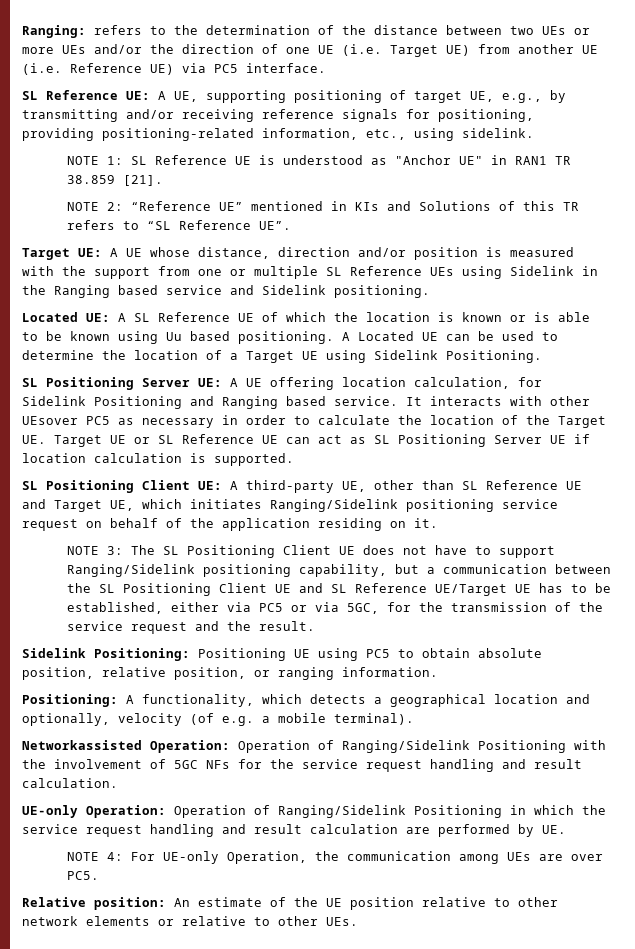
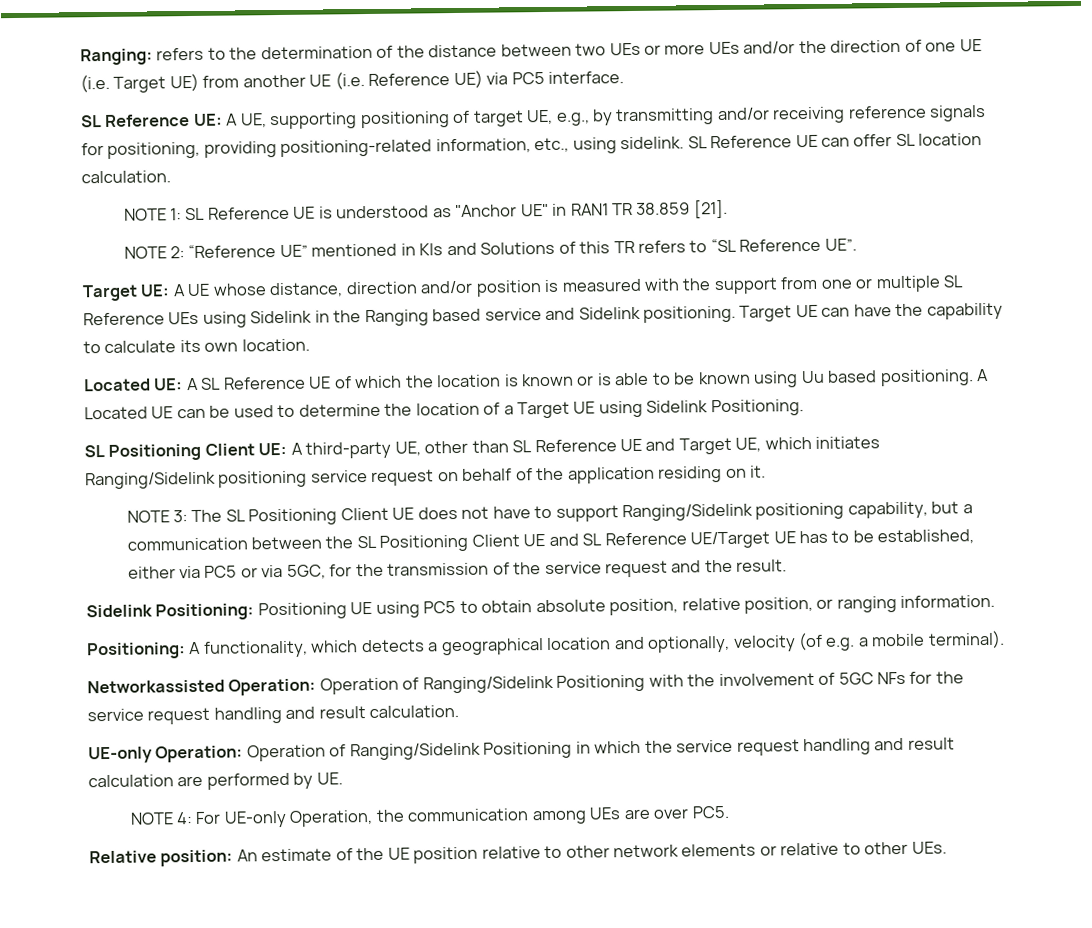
(534, 133) none -> [687,133,983,149] [81,170,171,184] SL Reference UE can offer SL location calculation.
(430, 291) none -> [739,302,1003,322] [83,338,310,354] Target UE can have the capability to calculate its own location.
[22,377,542,390] [22,396,590,409] [22,415,606,428] [22,434,590,447] [22,453,294,466] // SL Positioning Server UE: A UE offering location calculation, for Sidelink Positioning and Ranging based service. It interacts with other UEsover PC5 as necessary in order to calculate the location of the Target UE. Target UE or SL Reference UE can act as SL Positioning Server UE if location calculation is supported. -> (804, 408) none

